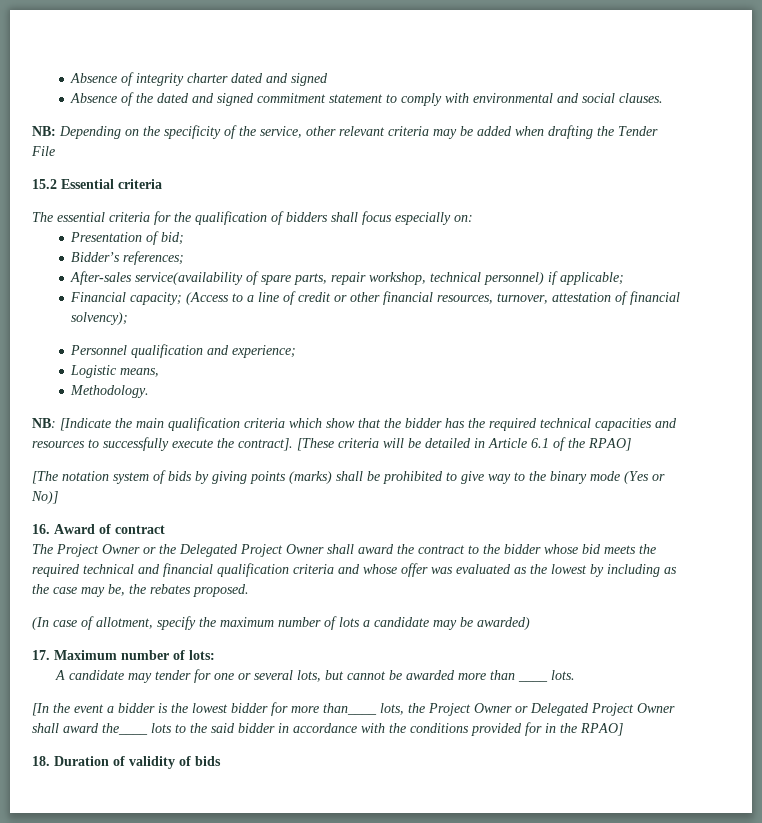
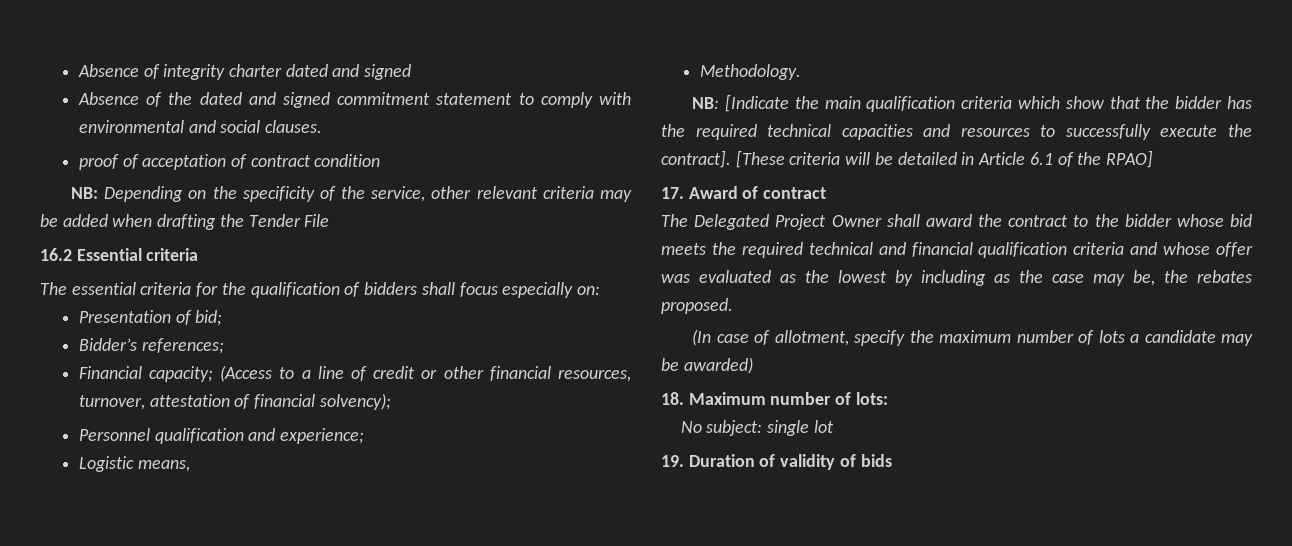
(664, 98) none -> [78,154,381,170] // proof of acceptation of contract condition
[32,179,57,189] 15.2 -> [40,248,72,261] 16.2
[70,271,625,285] // After-sales service(availability of spare parts, repair workshop, technical personnel) if applicable; -> (224, 346) none
[32,470,665,484] [31,491,58,504] [32,524,50,534] [The notation system of bids by giving points (marks) shall be prohibited to give way to the binary mode (Yes or No)] // 16. -> [661,187,684,199] 17.
[56,544,176,557] Project Owner or the -> (688, 220) none
[32,650,50,660] 17. -> [661,392,684,405] 18.
[54,669,515,683] [517,680,548,682] [550,670,575,680] [32,702,675,716] [32,722,623,736] [32,756,50,766] A candidate may tender for one or several lots, but cannot be awarded more than ____ lots. // [In the event a bidder is the lowest bidder for more than____ lots, the Project Owner or Delegated Project Owner shall award the____ lots to the said bidder in accordance with the conditions provided for in the RPAO] // 18. -> [680,420,834,436] [661,455,684,467] No subject: single lot // 19.

